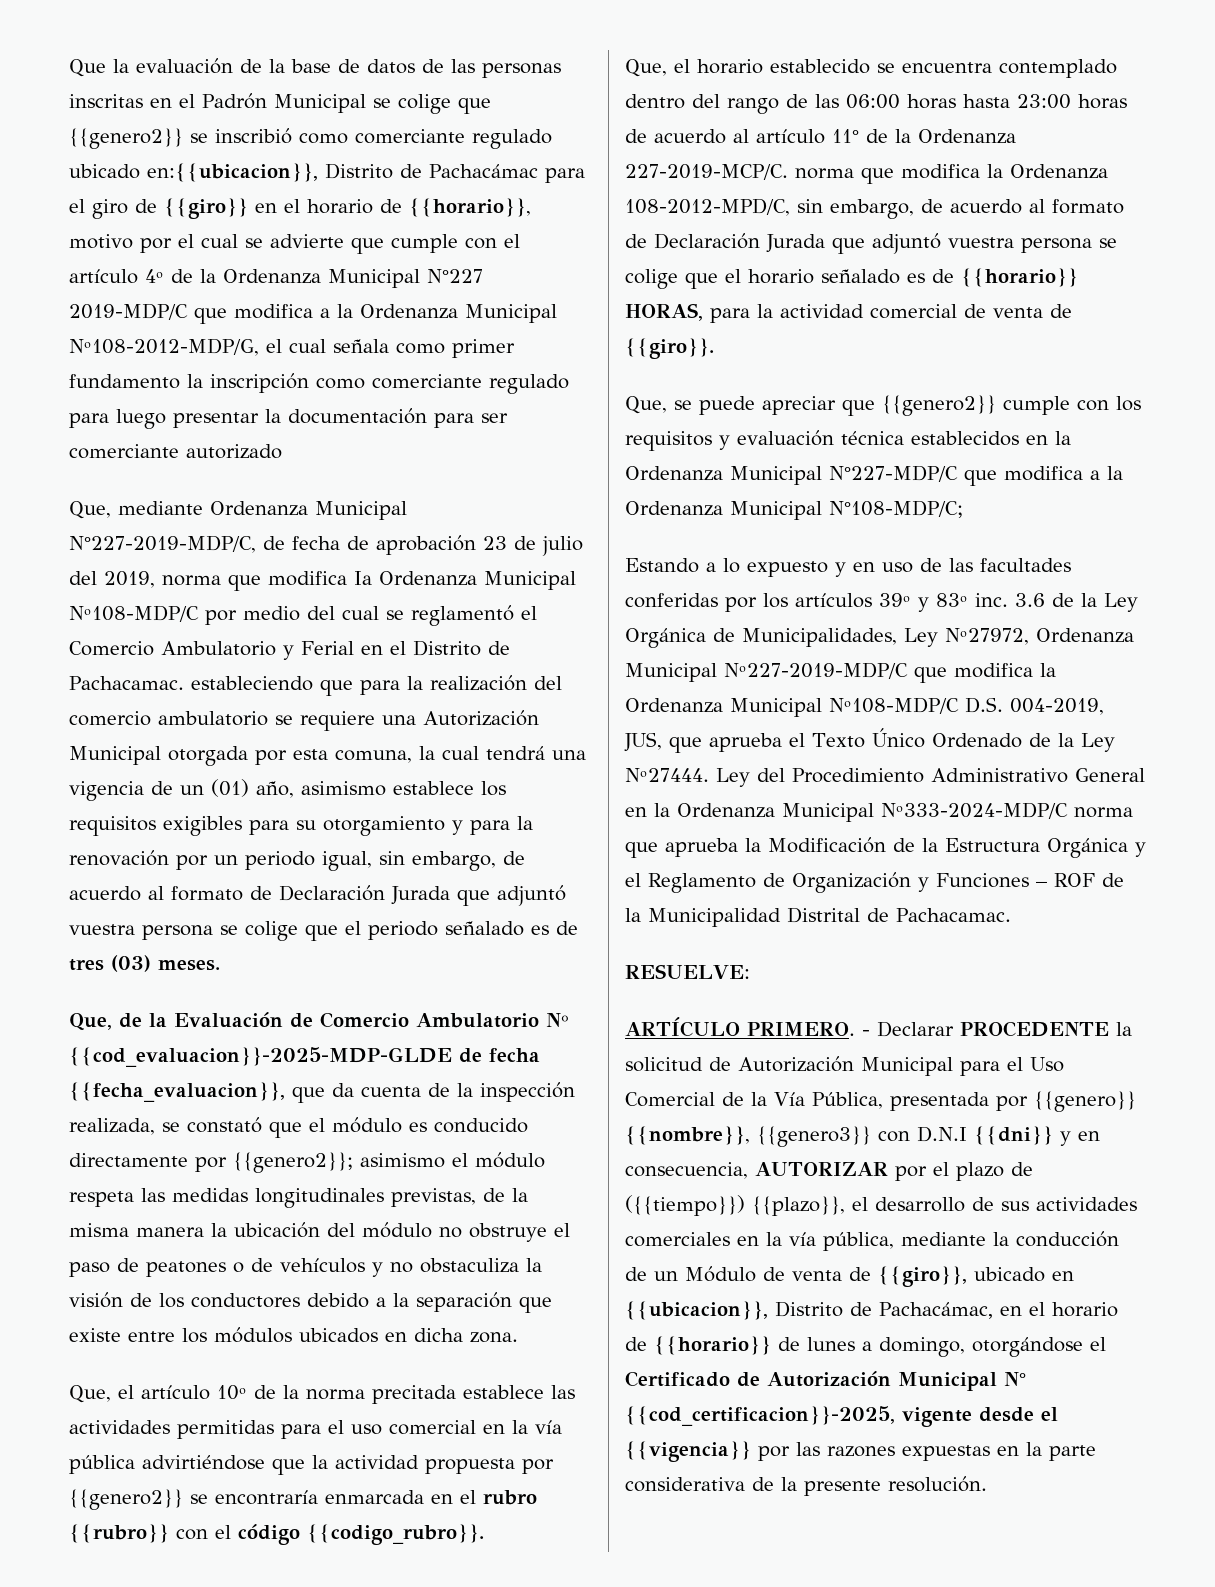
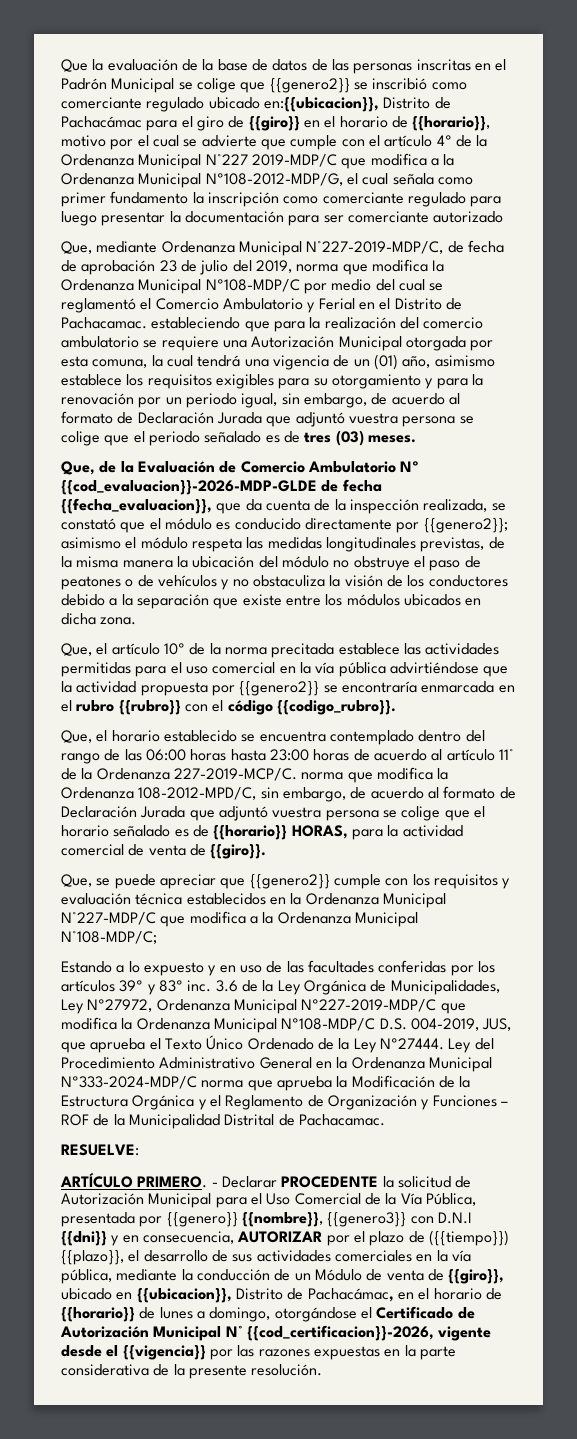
[69,1047,452,1067] {{cod_evaluacion}}-2025-MDP-GLDE -> [61,480,317,495] {{cod_evaluacion}}-2026-MDP-GLDE
[625,1406,895,1426] {{cod_certificacion}}-2025, -> [246,1325,434,1341] {{cod_certificacion}}-2026,

